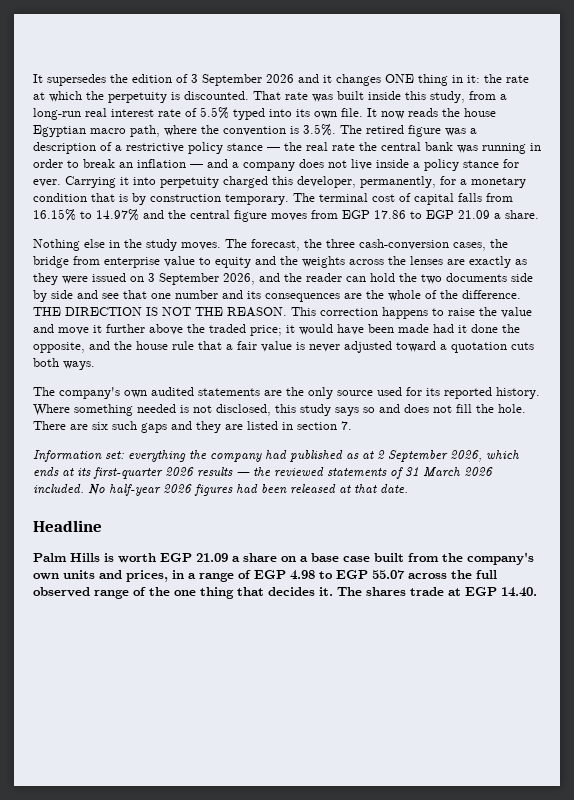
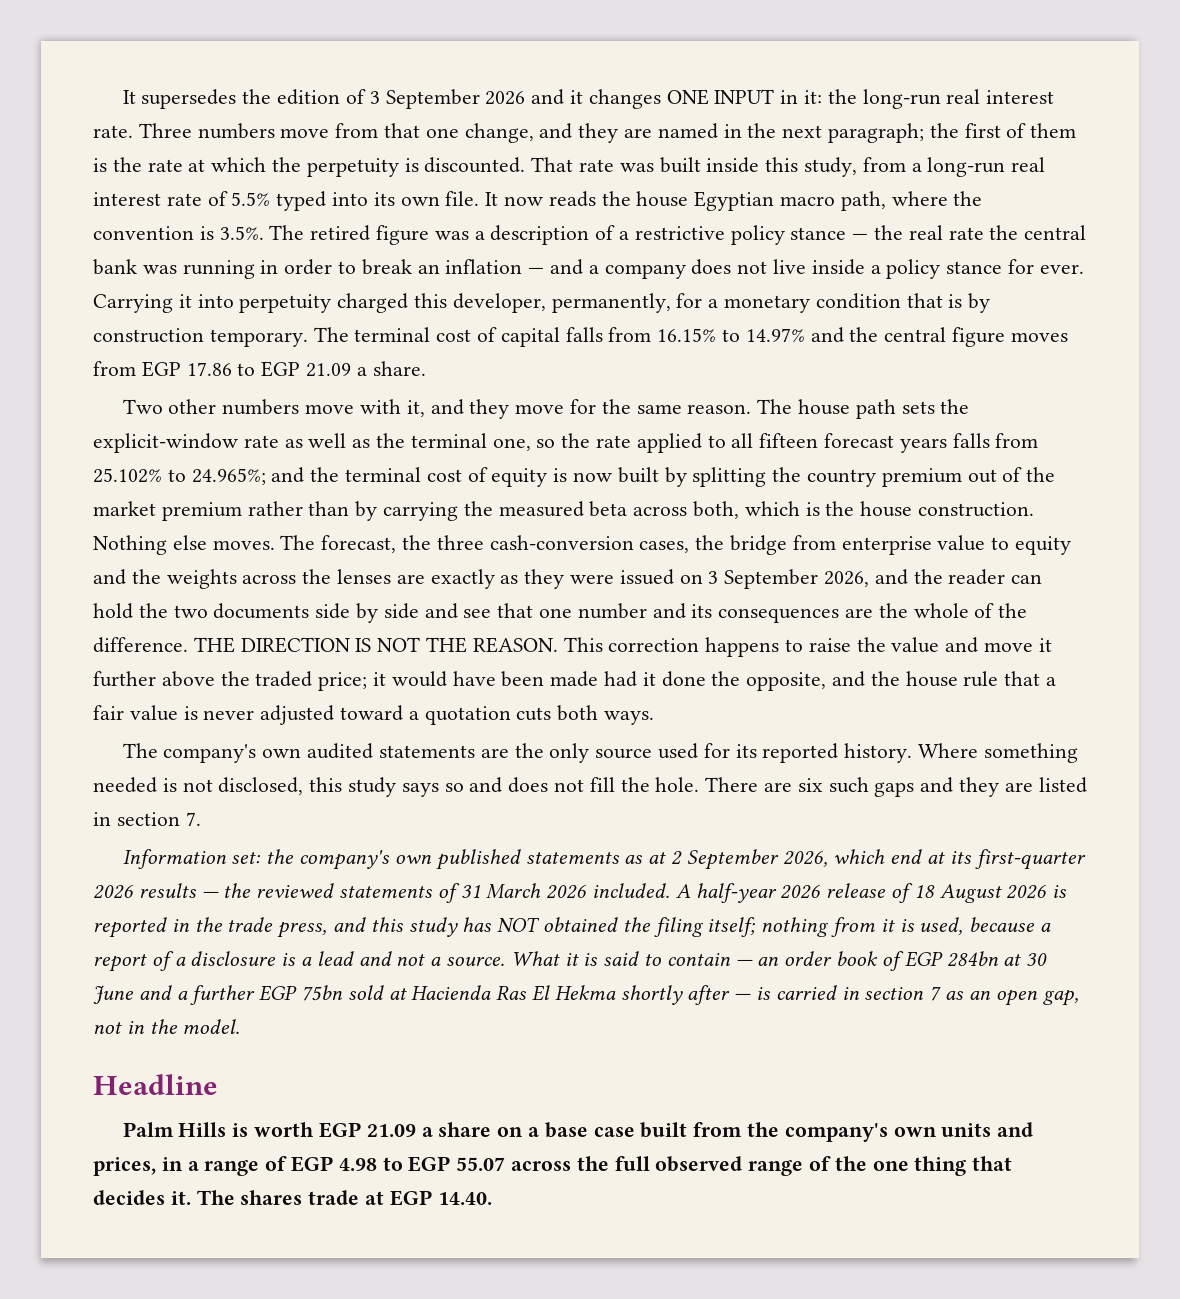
[418,74,448,86] thing -> [714,89,775,104] INPUT
(502, 78) none -> [862,89,1055,109] [93,123,1077,143] [93,157,142,172] long-run real interest rate. Three numbers move from that one change, and they are named in the next paragraph; the first of them is the
[33,239,177,251] Nothing else in the study -> [122,399,970,419] [93,433,1039,453] [93,467,1056,487] [93,501,1035,521] [93,535,207,555] Two other numbers move with it, and they move for the same reason. The house path sets the explicit-window rate as well as the terminal one, so the rate applied to all fifteen forecast years falls from 25.102% to 24.965%; and the terminal cost of equity is now built by splitting the country premium out of the market premium rather than by carrying the measured beta across both, which is the house construction. Nothing else
[128,450,343,462] everything the company had published -> [266,849,620,870] the company's own published statements
[33,467,59,477] ends -> [890,849,923,864] end
[88,484,105,496] No -> [675,884,691,898] A
[194,484,408,496] figures had been released at that date. -> [826,883,1068,903] [93,917,1052,938] [93,951,1048,972] [93,985,1079,1006] [93,1019,241,1034] release of 18 August 2026 is reported in the trade press, and this study has NOT obtained the filing itself; nothing from it is used, because a report of a disclosure is a lead and not a source. What it is said to contain — an order book of EGP 284bn at 30 June and a further EGP 75bn sold at Hacienda Ras El Hekma shortly after — is carried in section 7 as an open gap, not in the model.

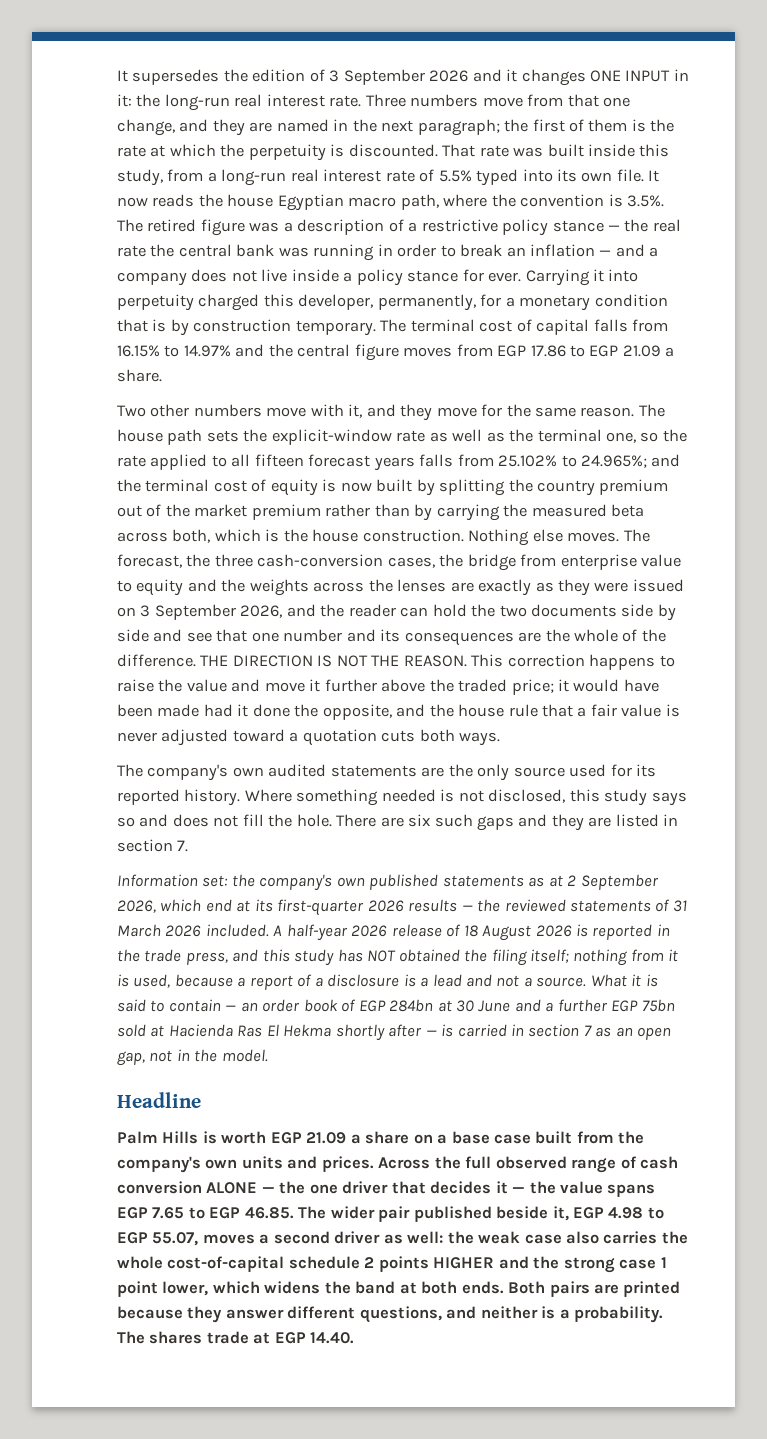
[93,1156,572,1176] prices, in a range of EGP 4.98 to EGP 55.07 across -> [321,1156,431,1172] prices. Across
(832, 1163) none -> [640,1156,679,1169] [117,1181,275,1194] cash conversion ALONE —
[914,1156,967,1176] thing -> [342,1181,389,1194] driver
[170,1191,191,1205] it. -> [495,1181,656,1197] [117,1206,664,1222] [117,1231,688,1246] [117,1256,667,1273] [117,1281,681,1297] [117,1306,664,1323] it — the value spans EGP 7.65 to EGP 46.85. The wider pair published beside it, EGP 4.98 to EGP 55.07, moves a second driver as well: the weak case also carries the whole cost-of-capital schedule 2 points HIGHER and the strong case 1 point lower, which widens the band at both ends. Both pairs are printed because they answer different questions, and neither is a probability.

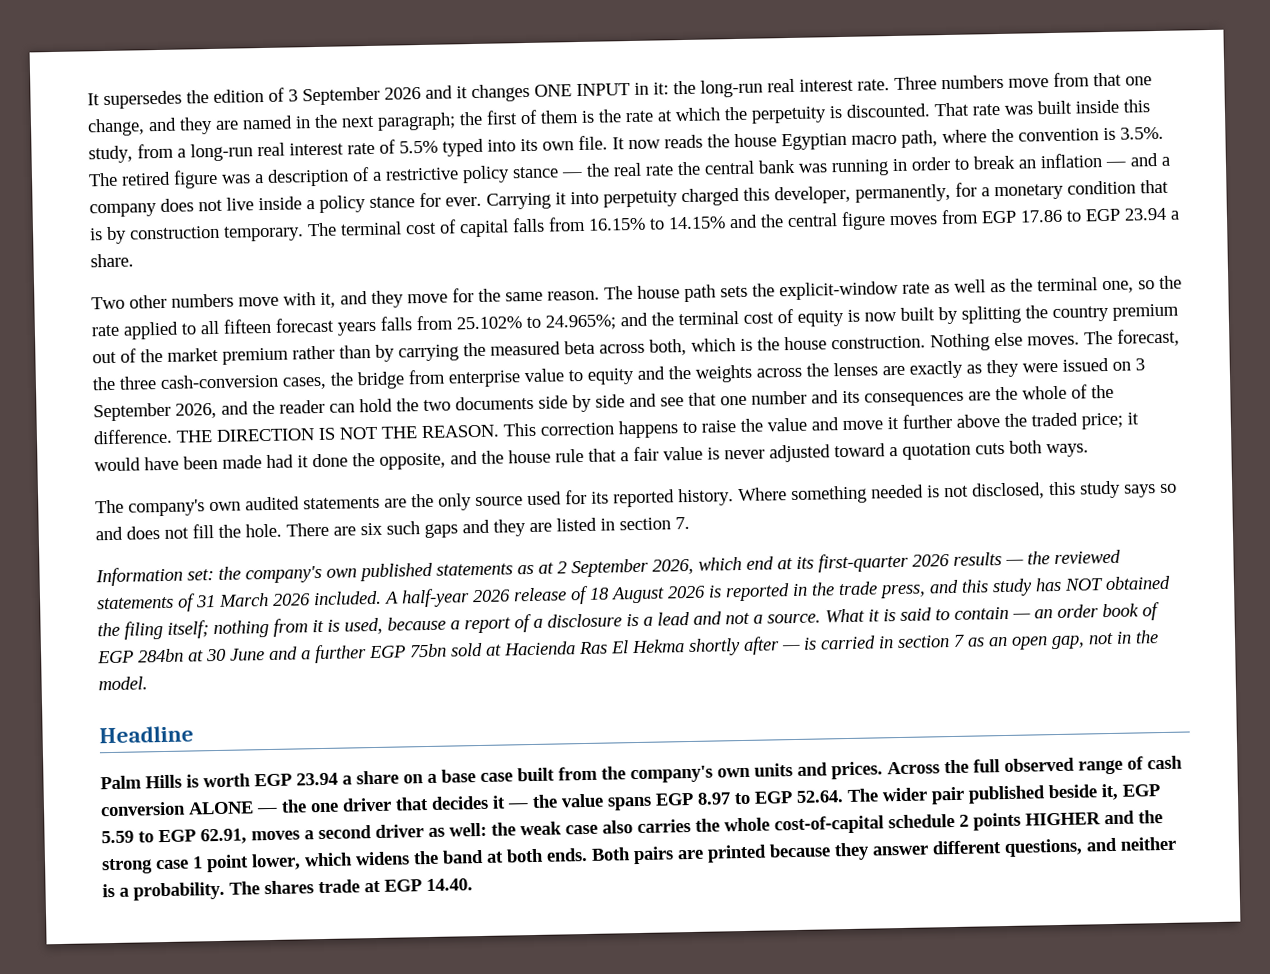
[183,345,231,357] 14.97% -> [668,216,726,230] 14.15%
[622,345,661,357] 21.09 -> [1124,207,1167,221] 23.94
[306,1132,347,1144] 21.09 -> [296,772,338,786] 23.94
[152,1207,294,1219] 7.65 to EGP 46.85. -> [697,790,844,805] 8.97 to EGP 52.64.
[608,1207,664,1219] [117,1232,199,1246] 4.98 to EGP 55.07, -> [101,828,247,845] 5.59 to EGP 62.91,

